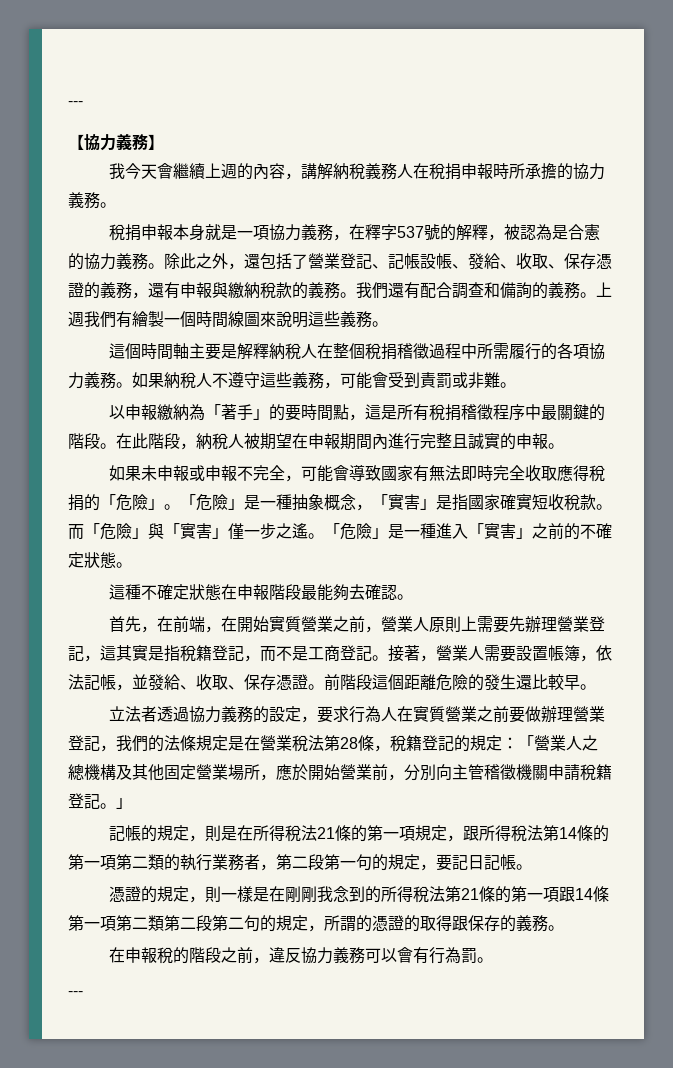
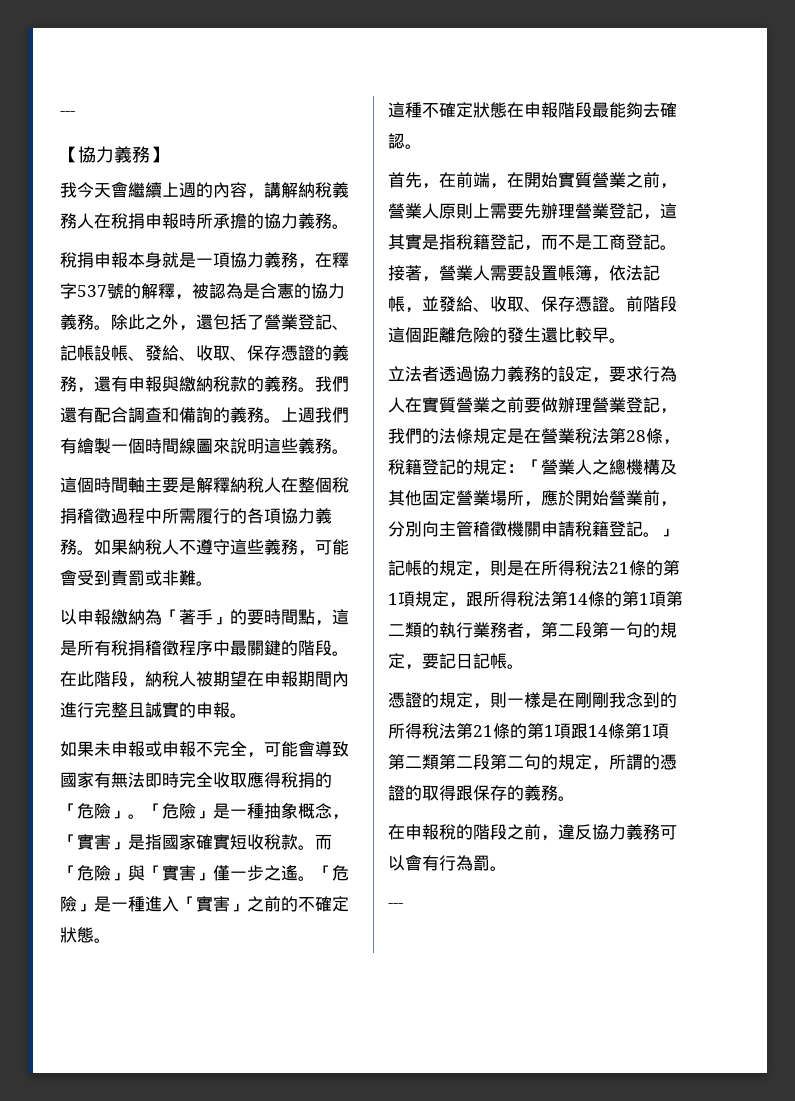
[382,832,399,839] 一 -> [388,593,398,605] 1
[84,861,100,868] 一 -> [639,593,649,605] 1
[526,893,543,900] 一 -> [544,725,554,737] 1
[84,922,100,929] 一 -> [642,725,652,737] 1

